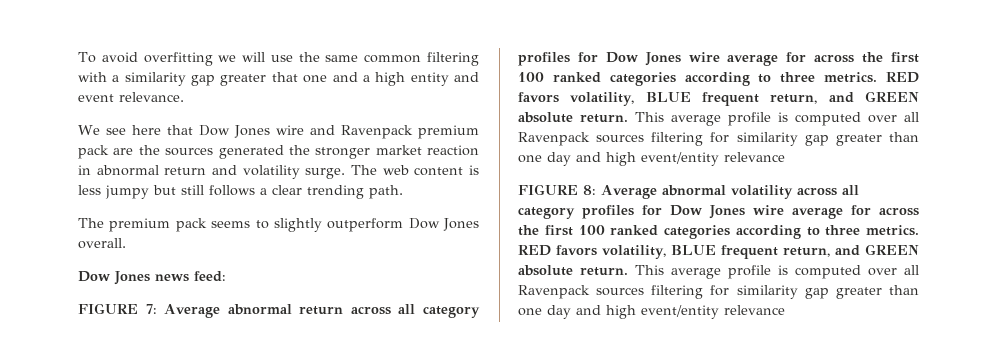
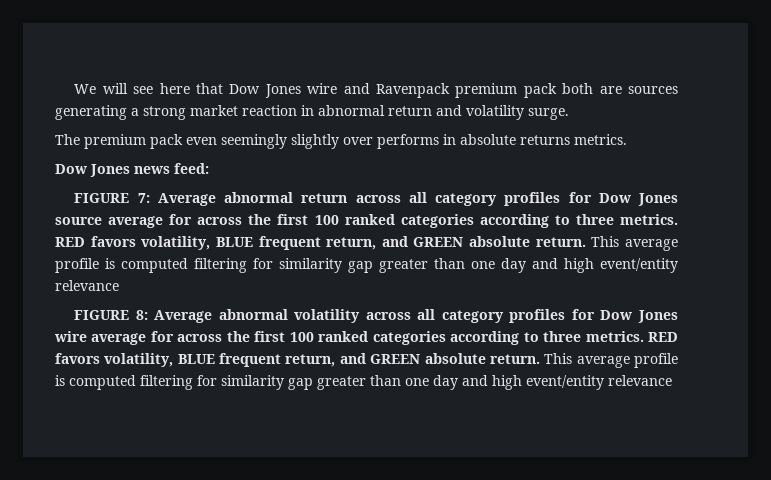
[78,52,479,66] [78,72,480,86] [78,92,184,102] [78,125,100,135] To avoid overfitting we will use the same common filtering with a similarity gap greater that one and a high entity and event relevance. // We -> [74,83,128,94] We will
[113,145,371,159] are the sources generated the stronger -> [562,83,678,94] [55,105,186,120] both are sources generating a strong
[351,165,480,176] [78,185,403,199] [78,218,479,232] [78,238,126,249] The web content is less jumpy but still follows a clear trending path. // The premium pack seems to slightly outperform Dow Jones overall. -> [55,134,627,149] // The premium pack even seemingly slightly over performs in absolute returns metrics.
[688,52,720,62] wire -> [55,217,102,225] source
[868,112,919,123] [518,132,645,146] over all Ravenpack sources -> (188, 265) none
[868,265,919,276] [518,285,645,299] over all Ravenpack sources -> (136, 382) none

